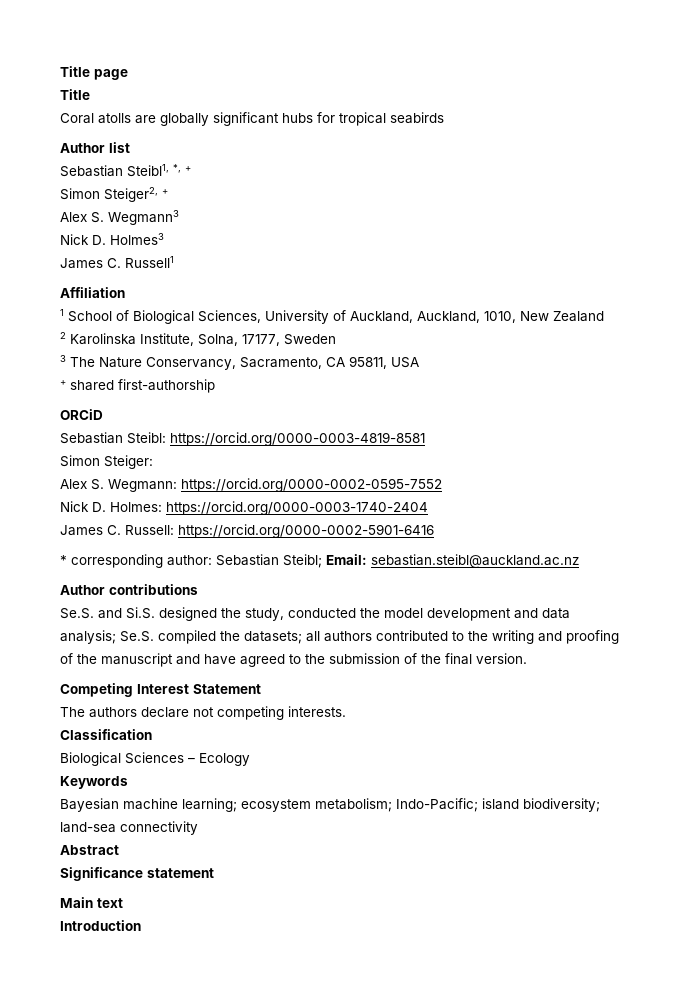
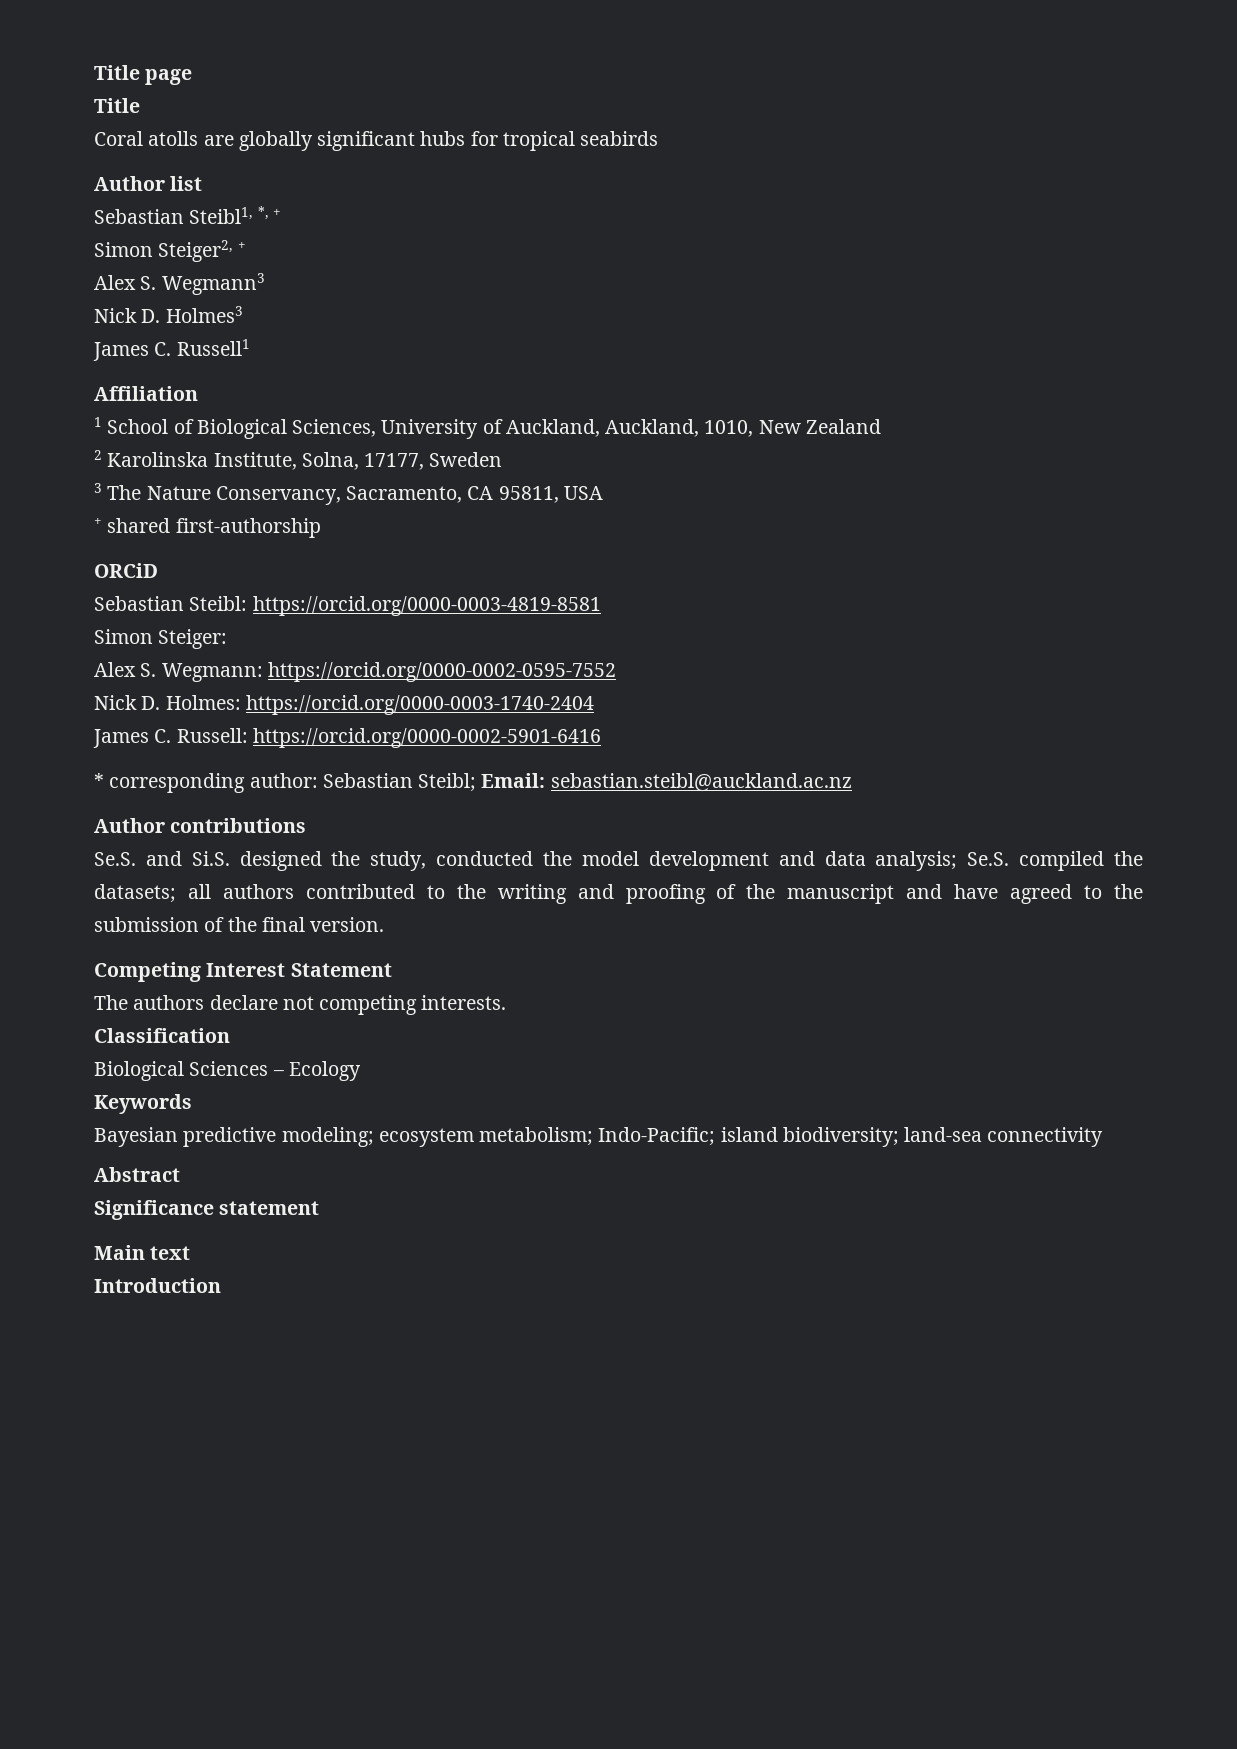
[123,798,237,812] machine learning; -> [183,1127,374,1147] predictive modeling;

